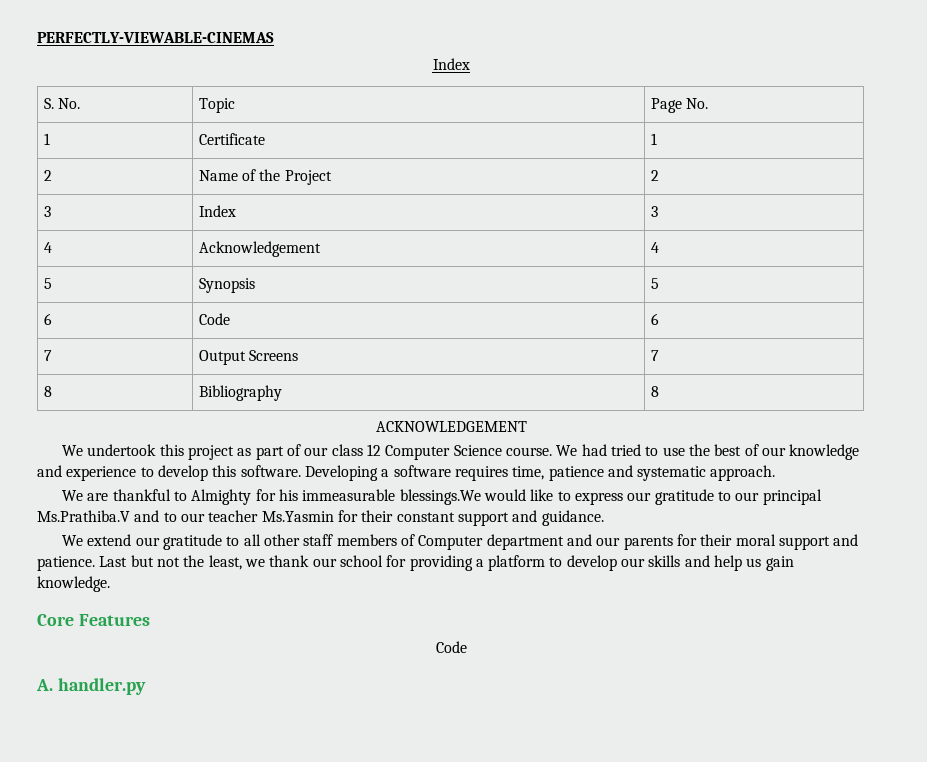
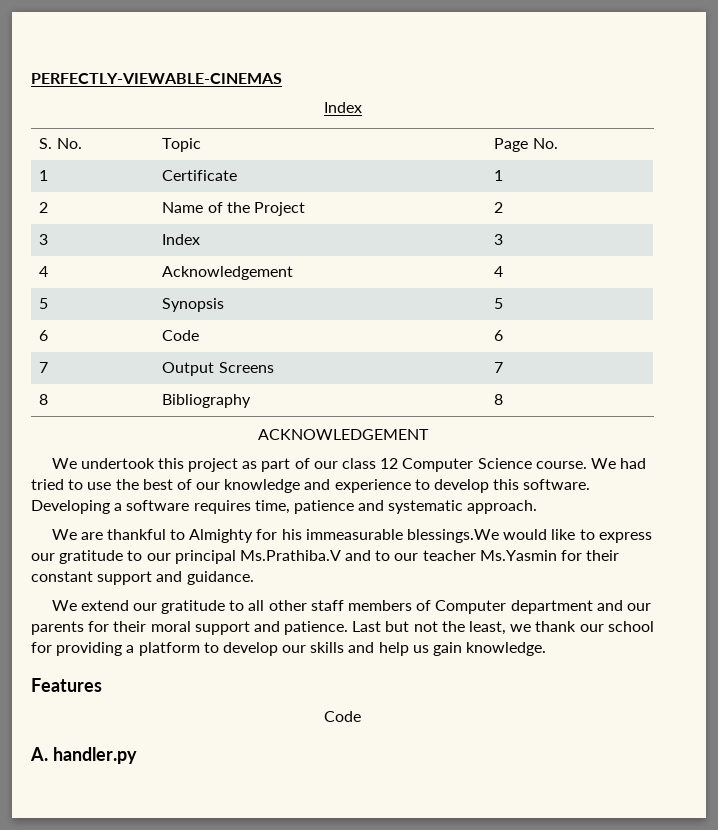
[37,614,74,626] Core -> (547, 649) none

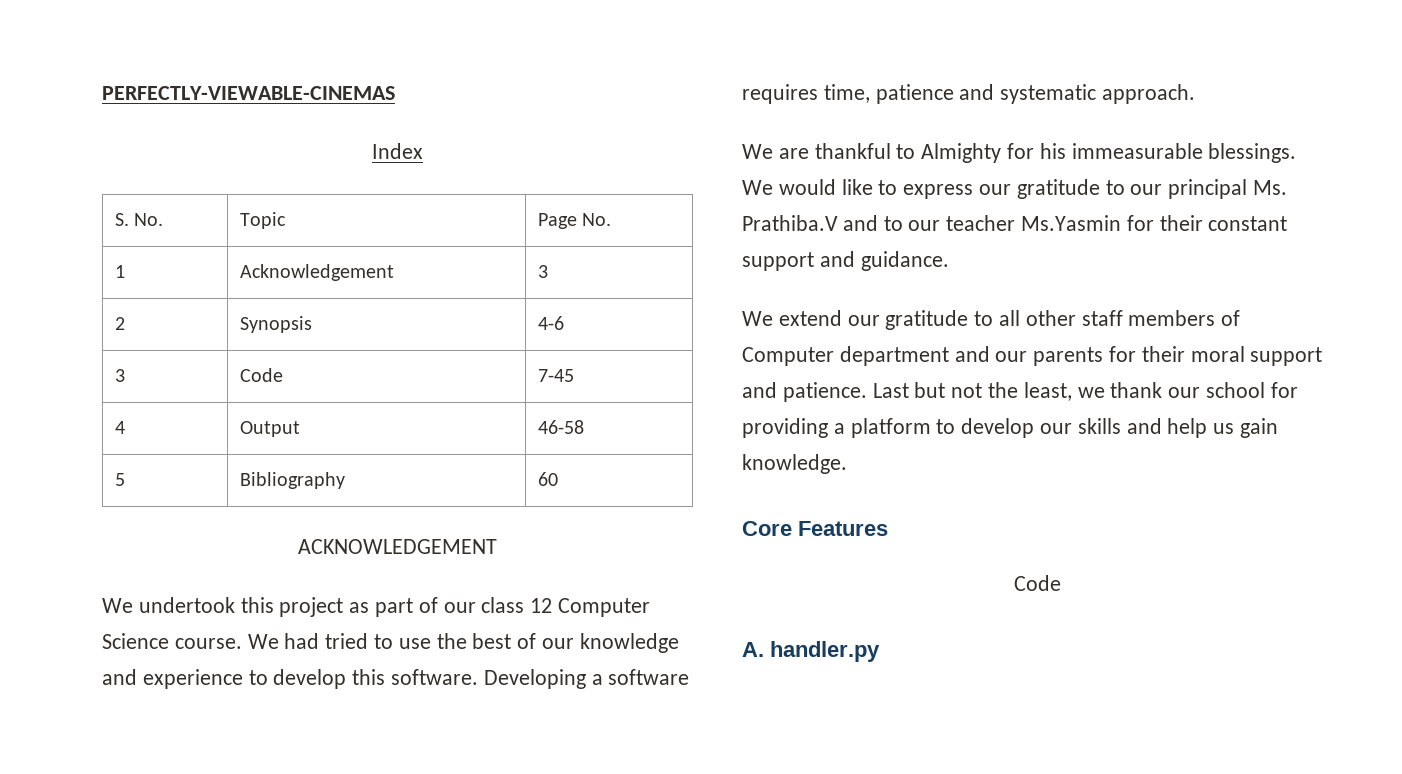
[162,170,238,181] [494,170,504,181] Certificate | 1 -> [239,264,394,281] [537,265,548,278] Acknowledgement | 3
[162,202,305,216] [494,202,504,213] Name of the Project | 2 -> [239,316,312,333] [537,316,564,330] Synopsis | 4-6
[162,234,201,245] [494,234,504,245] Index | 3 -> [239,368,283,382] [537,369,574,382] Code | 7-45
[162,266,294,280] [494,266,504,277] [39,298,49,309] [162,298,225,312] [494,298,504,309] [39,330,49,341] [162,330,200,341] [494,330,504,341] [39,362,49,373] [162,362,274,376] [494,362,504,373] [39,394,49,405] Acknowledgement | 4 // 5 | Synopsis | 5 // 6 | Code | 6 // 7 | Output Screens | 7 // 8 -> [239,421,300,437] [537,420,584,434] [114,473,125,486] Output | 46-58 // 5
[494,394,504,405] 8 -> [537,472,558,486] 60
[406,529,499,543] blessings.We -> [1208,143,1297,163] [742,180,773,195] blessings. We
[239,550,341,561] Ms.Prathiba.V -> [1253,180,1288,195] [742,215,838,231] Ms. Prathiba.V
(547, 649) none -> [742,521,792,536] Core

